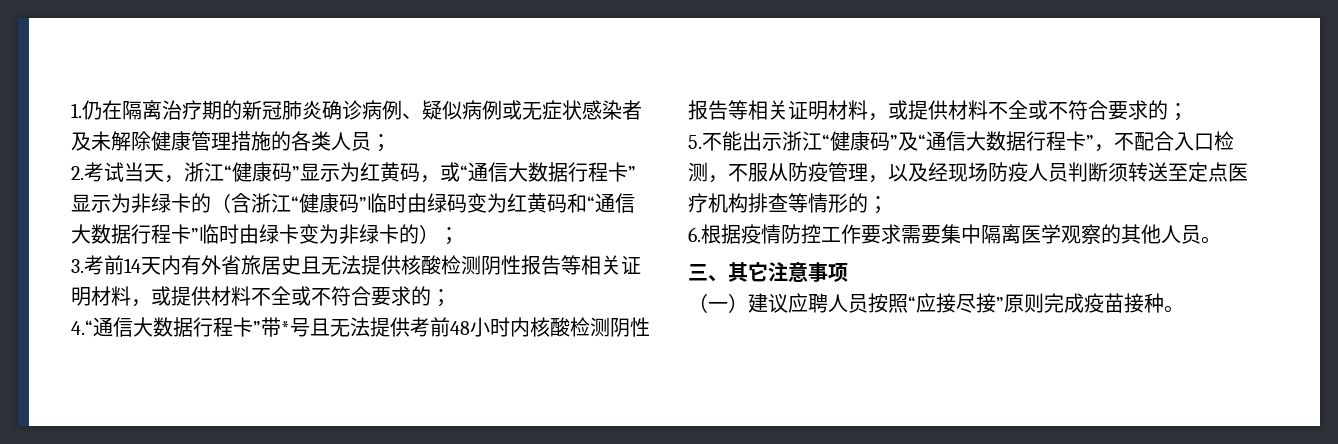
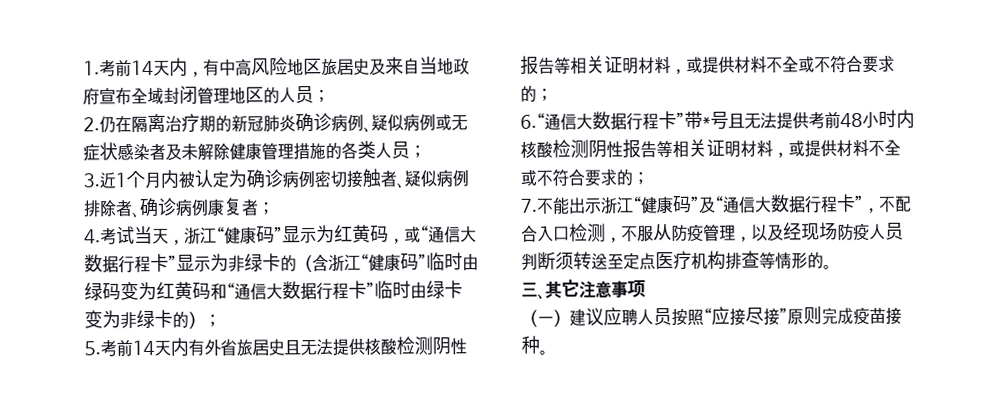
(82, 110) none -> [99,56,470,77] [83,85,330,106] [83,117,100,132] 考前14天内，有中高风险地区旅居史及来自当地政府宣布全域封闭管理地区的人员； // 2.
[71,166,84,180] 2. -> [83,168,469,189] [83,197,275,219] [84,229,101,245] 3.近1个月内被认定为确诊病例密切接触者、疑似病例排除者、确诊病例康复者； // 4.
[71,259,84,273] 3. -> [84,341,101,356] 5.
[71,320,93,335] 4.“ -> [520,112,545,129] 6.“
[688,135,702,149] 5. -> [520,198,538,213] 7.
[868,196,888,214] [688,224,1201,245] ； // 6.根据疫情防控工作要求需要集中隔离医学观察的其他人员 -> (824, 260) none

